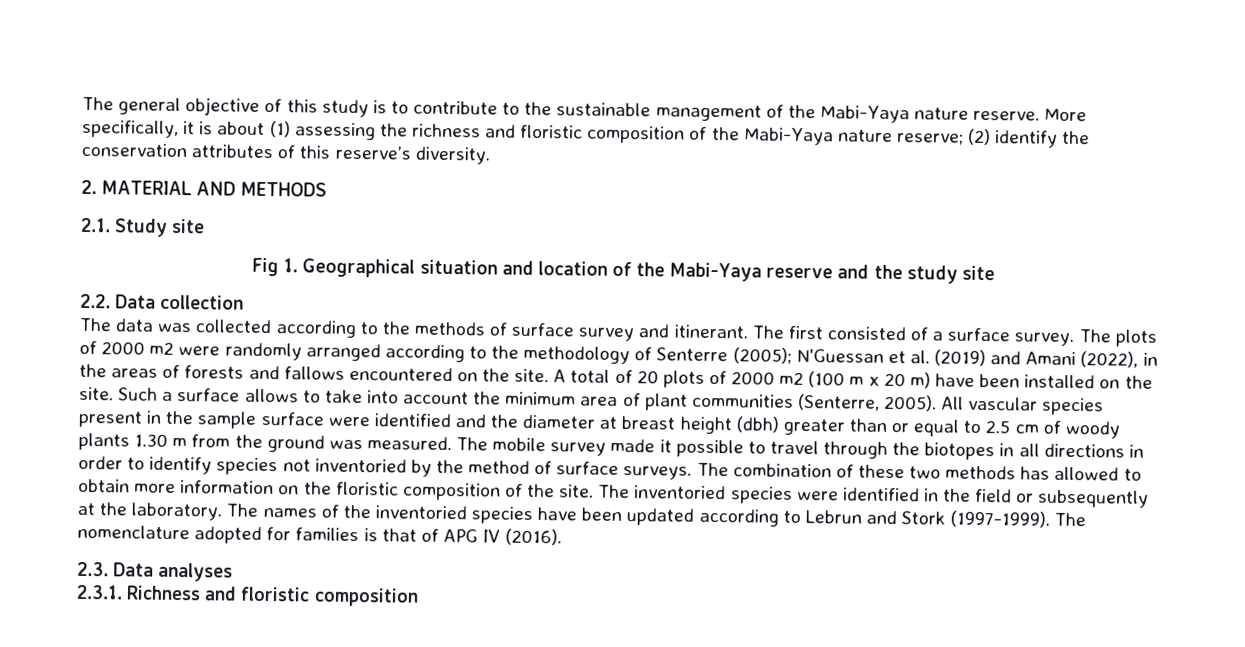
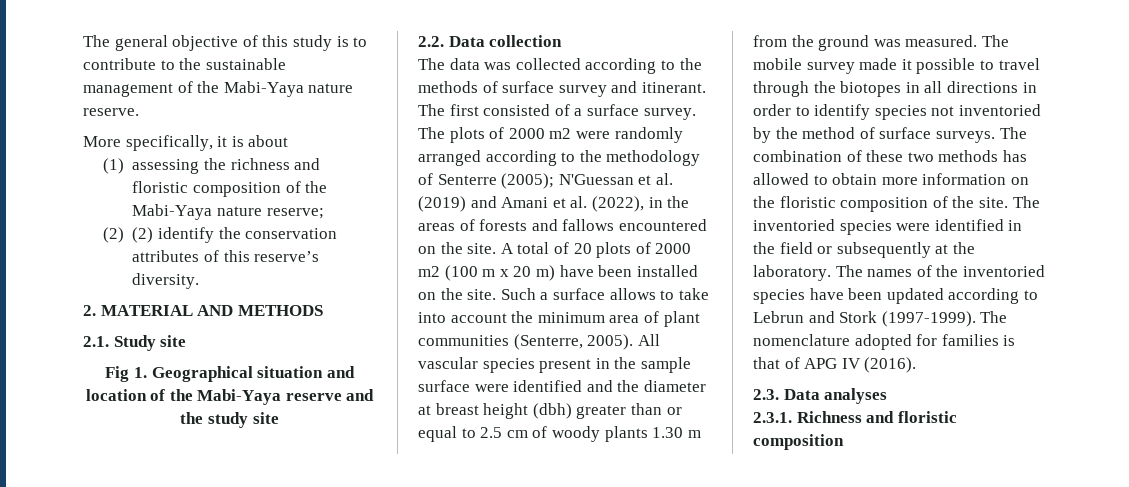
(1041, 115) none -> (139, 112) //
(266, 128) none -> (289, 141) //
(964, 139) none -> [102,227,124,243] // (2)
(1077, 358) none -> [552,196,588,208] et al.

